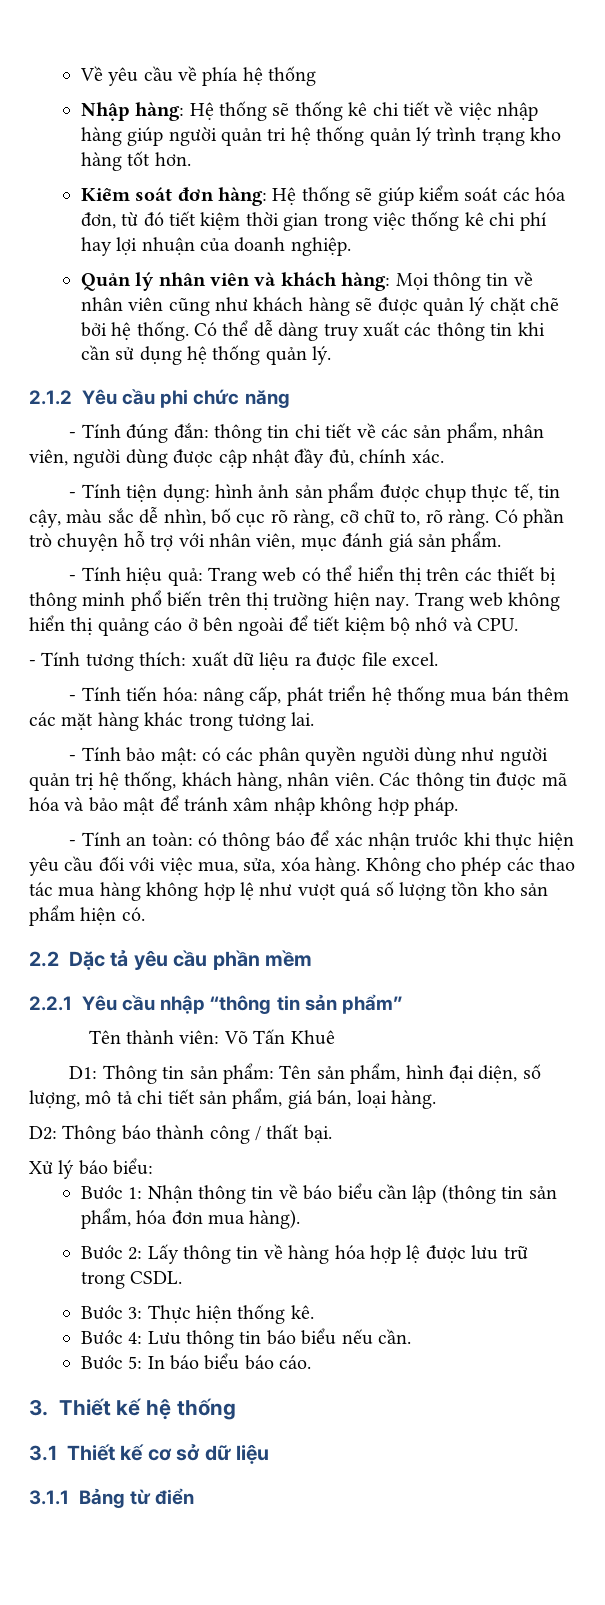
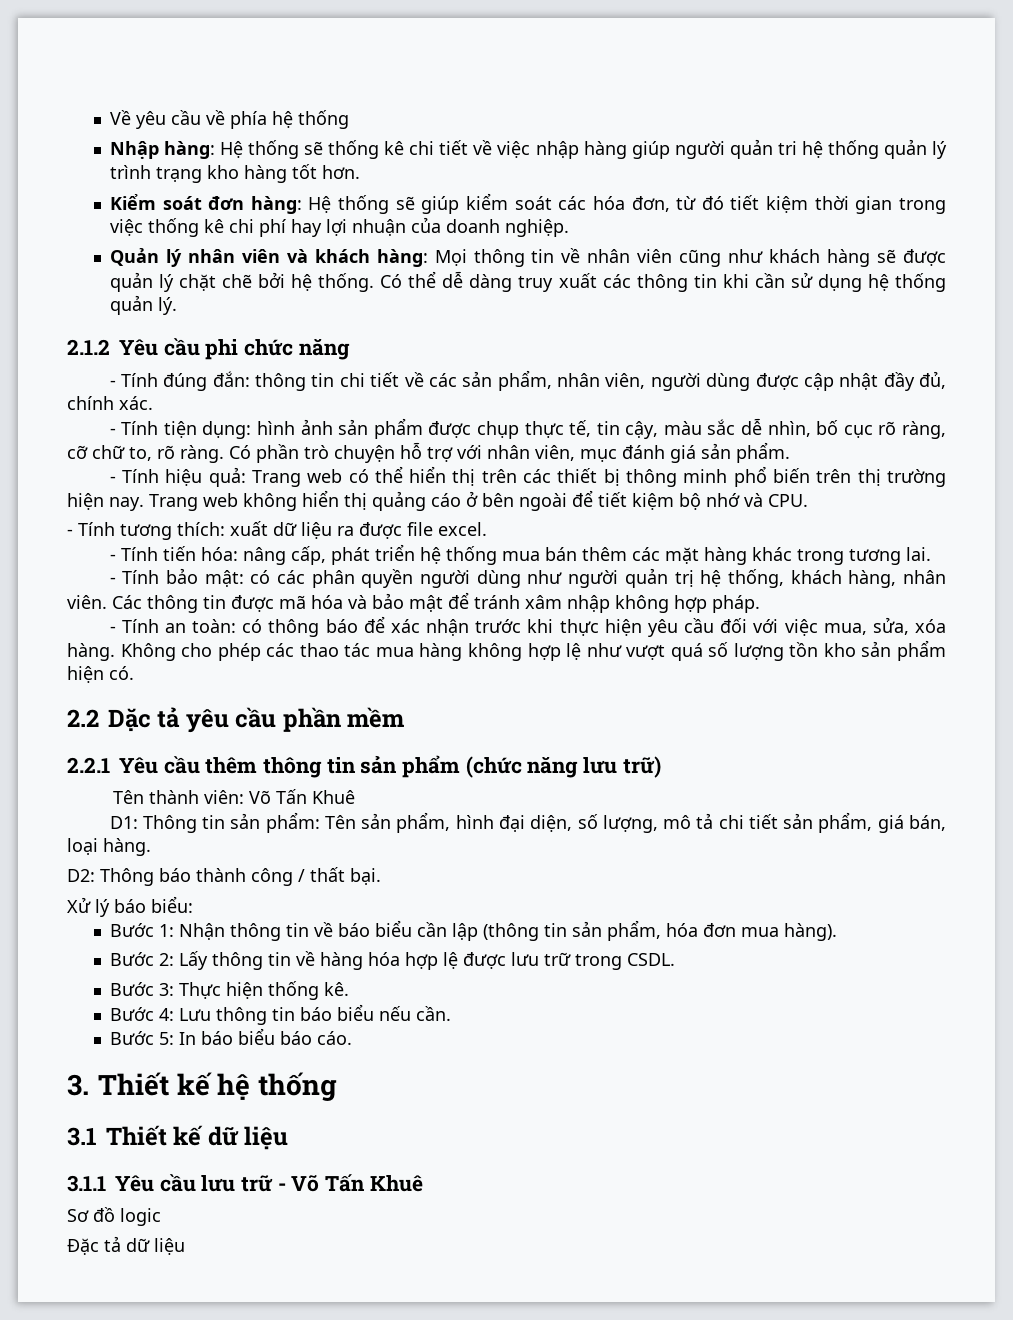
[160,994,402,1014] nhập “thông tin sản phẩm” -> [205,755,661,778] thêm thông tin sản phẩm (chức năng lưu trữ)
[147,1444,201,1461] cơ sở -> (204, 1135) none
[79,1488,195,1508] Bảng từ điển -> [115,1174,423,1192] [67,1207,161,1226] [67,1236,185,1255] Yêu cầu lưu trữ - Võ Tấn Khuê // Sơ đồ logic // Đặc tả dữ liệu

